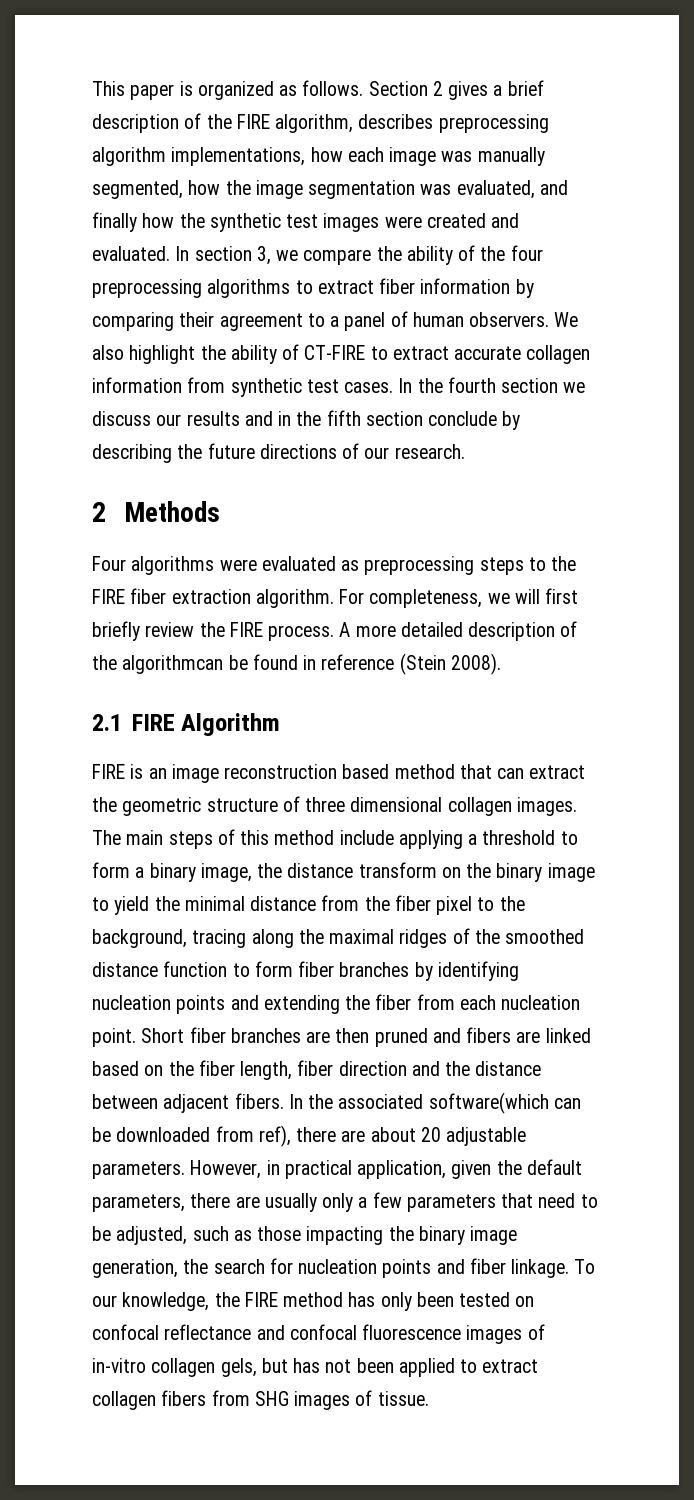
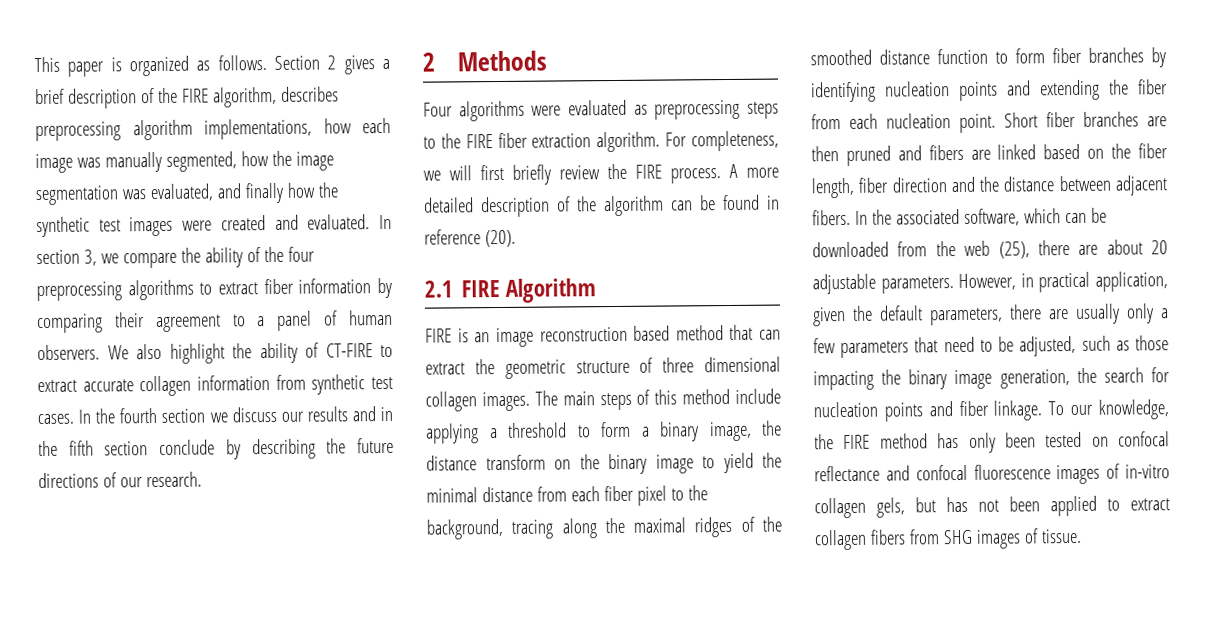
[122,655,224,674] algorithmcan -> [604,195,693,217] algorithm can
[399,653,501,675] (Stein 2008). -> [484,229,516,248] (20).
[364,896,390,911] the -> [570,486,600,502] each
[428,1092,549,1114] software(which -> [963,208,1061,226] software, which
[258,1125,291,1147] ref), -> [935,240,1030,259] the web (25),

